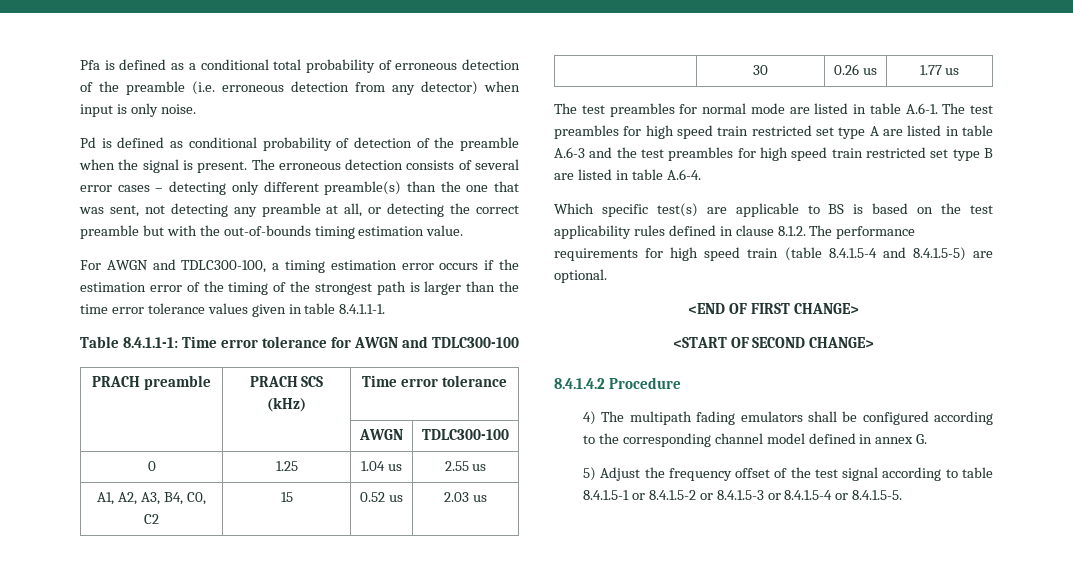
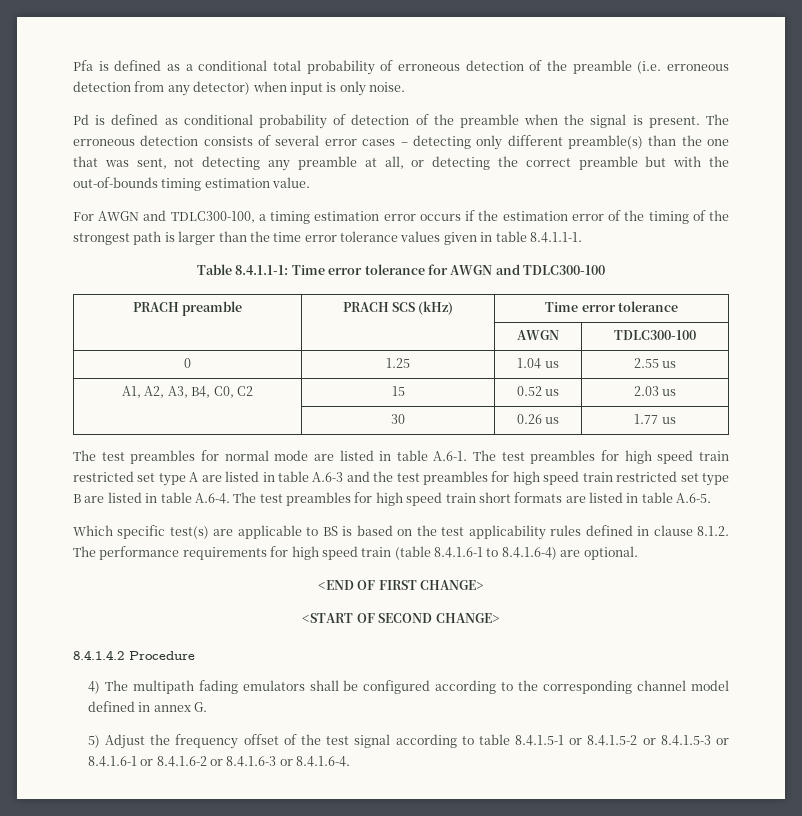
(701, 174) none -> [233,492,712,506] The test preambles for high speed train short formats are listed in table A.6-5.
[828,247,966,261] 8.4.1.5-4 and 8.4.1.5-5) -> [434,547,557,560] 8.4.1.6-1 to 8.4.1.6-4)
[784,490,903,500] 8.4.1.5-4 or 8.4.1.5-5. -> [87,756,351,767] 8.4.1.6-1 or 8.4.1.6-2 or 8.4.1.6-3 or 8.4.1.6-4.

